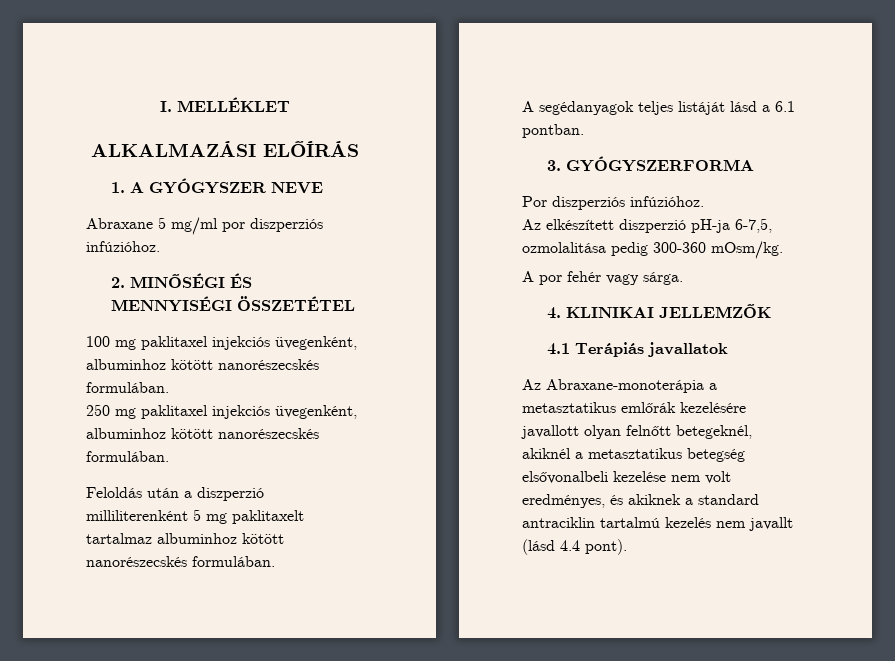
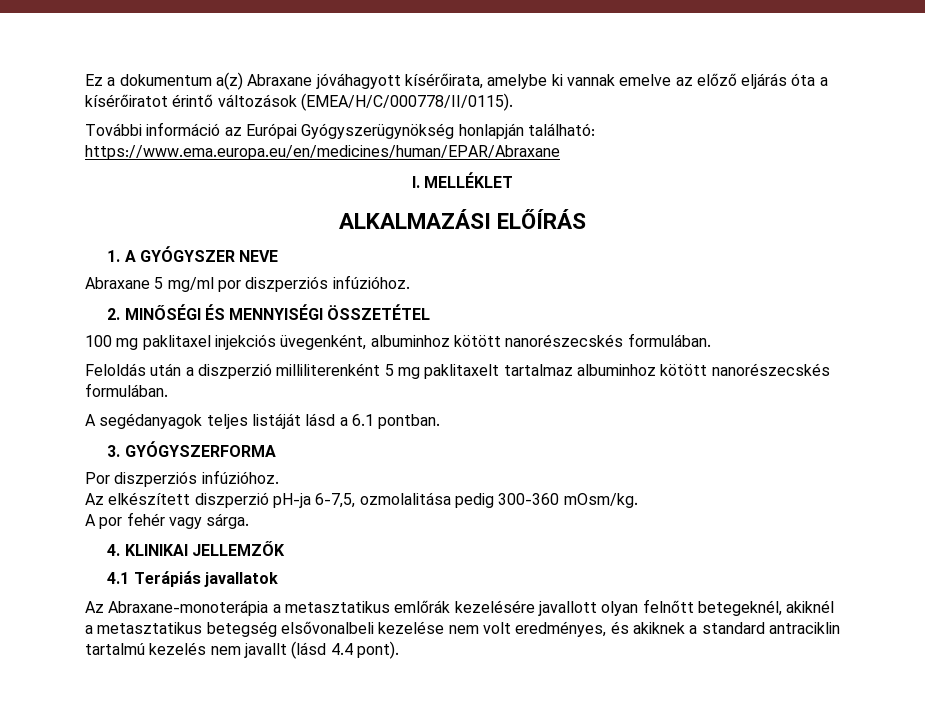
(160, 106) none -> [85,72,828,90] [85,93,513,111] [85,122,595,139] [85,145,560,160] Ez a dokumentum a(z) Abraxane jóváhagyott kísérőirata, amelybe ki vannak emelve az előző eljárás óta a kísérőiratot érintő változások (EMEA/H/C/000778/II/0115). // További információ az Európai Gyógyszerügynökség honlapján található: https://www.ema.europa.eu/en/medicines/human/EPAR/Abraxane //
[86,404,357,419] [86,428,319,439] [86,451,169,462] // 250 mg paklitaxel injekciós üvegenként, albuminhoz kötött nanorészecskés formulában. -> (711, 340) none

